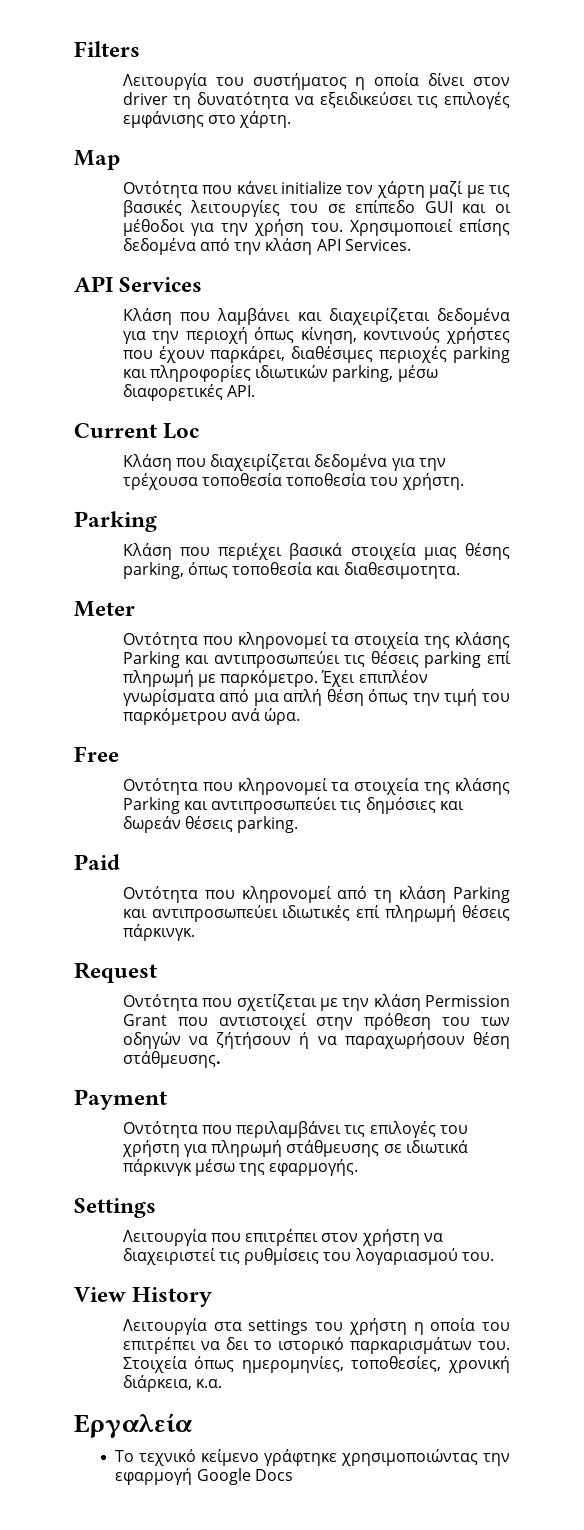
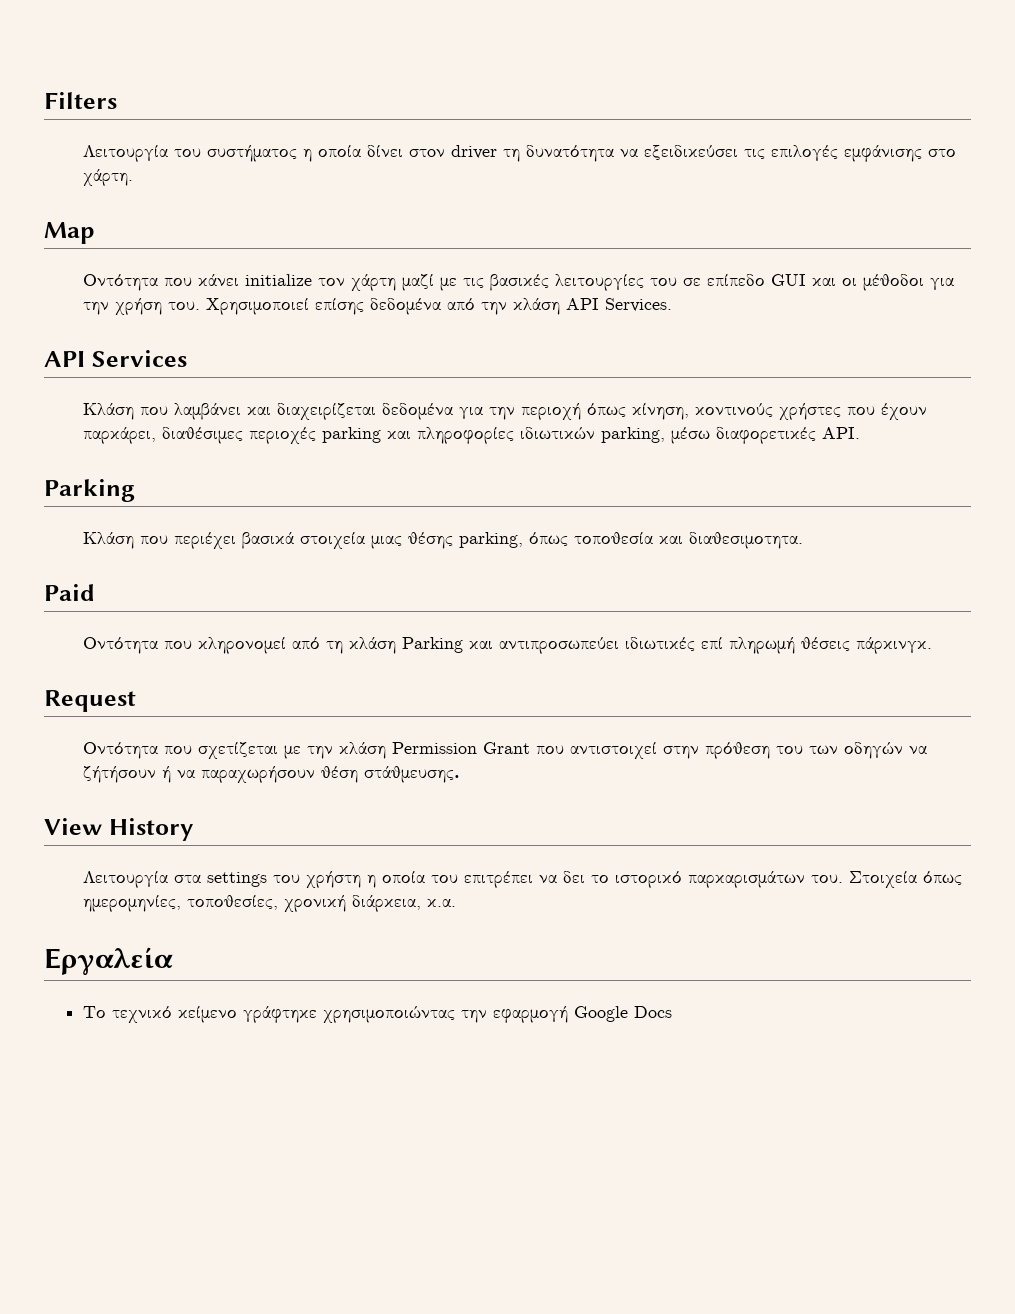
[74,423,200,439] [122,454,446,471] [122,473,464,490] // Current Loc // Κλάση που διαχειρίζεται δεδομένα για την τρέχουσα τοποθεσία τοποθεσία του χρήστη. -> (861, 433) none
[74,601,135,617] [122,632,510,649] [122,651,512,668] [122,670,428,687] [122,689,510,706] [122,708,301,725] [74,746,119,762] [122,778,510,795] [122,797,464,814] [122,816,299,833] // Meter // Οντότητα που κληρονομεί τα στοιχεία της κλάσης Parking και αντιπροσωπεύει τις θέσεις parking επί πληρωμή με παρκόμετρο. Έχει επιπλέον γνωρίσματα από μια απλή θέση όπως την τιμή του παρκόμετρου ανά ώρα. // Free // Οντότητα που κληρονομεί τα στοιχεία της κλάσης Parking και αντιπροσωπεύει τις δημόσιες και δωρεάν θέσεις parking. -> (804, 540) none
[74,1089,167,1110] [122,1121,468,1138] [121,1140,468,1157] [122,1159,359,1176] [74,1198,156,1218] [122,1229,443,1246] [122,1248,494,1265] // Payment // Οντότητα που περιλαμβάνει τις επιλογές του χρήστη για πληρωμή στάθμευσης σε ιδιωτικά πάρκινγκ μέσω της εφαρμογής. // Settings // Λειτουργία που επιτρέπει στον χρήστη να διαχειριστεί τις ρυθμίσεις του λογαριασμού του. -> (461, 774) none

